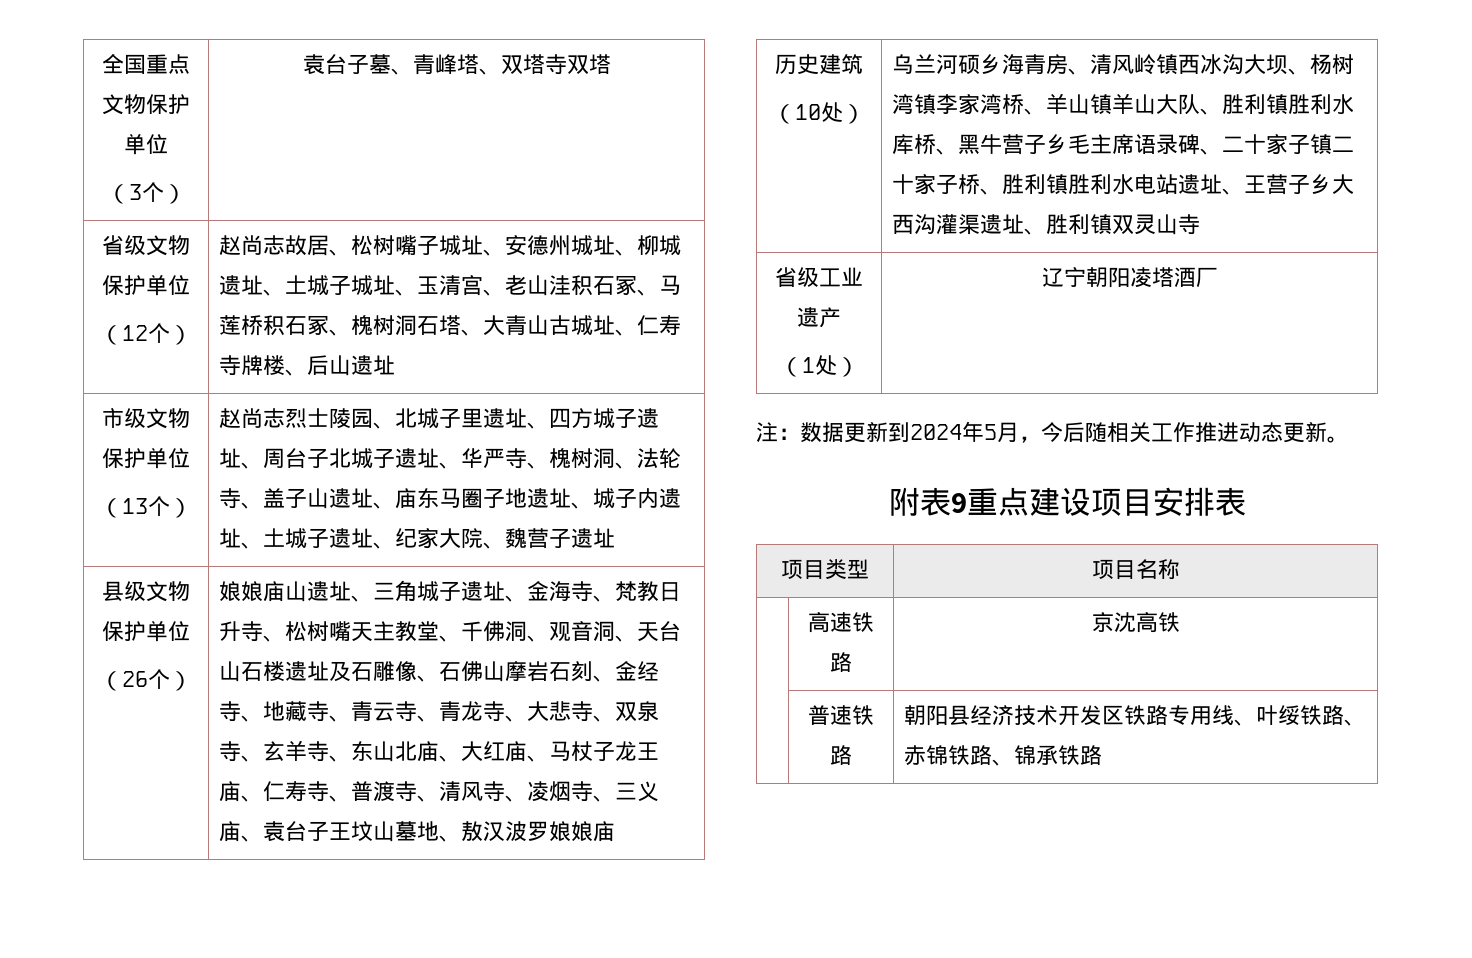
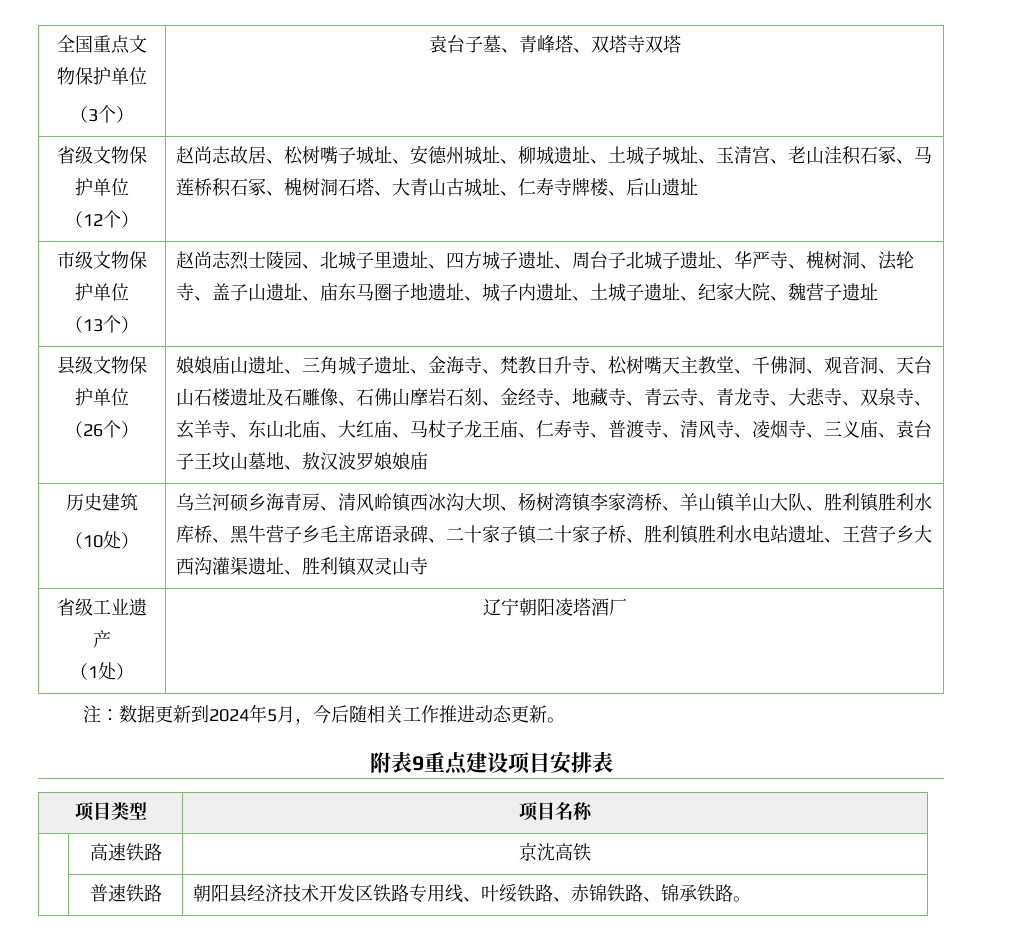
(1102, 755) none -> [732,896,751,902] 。

